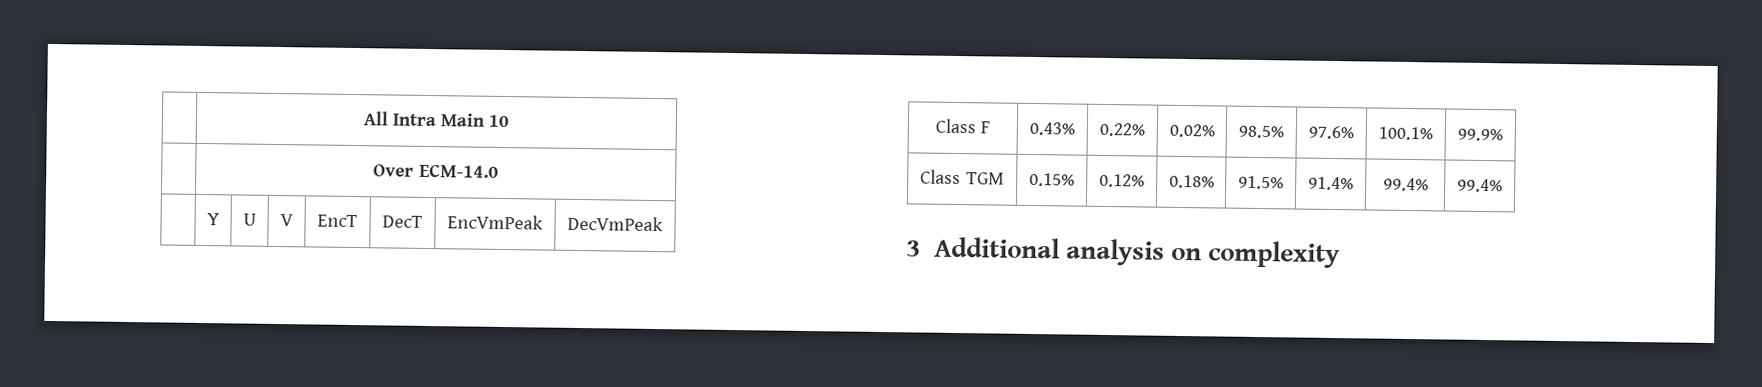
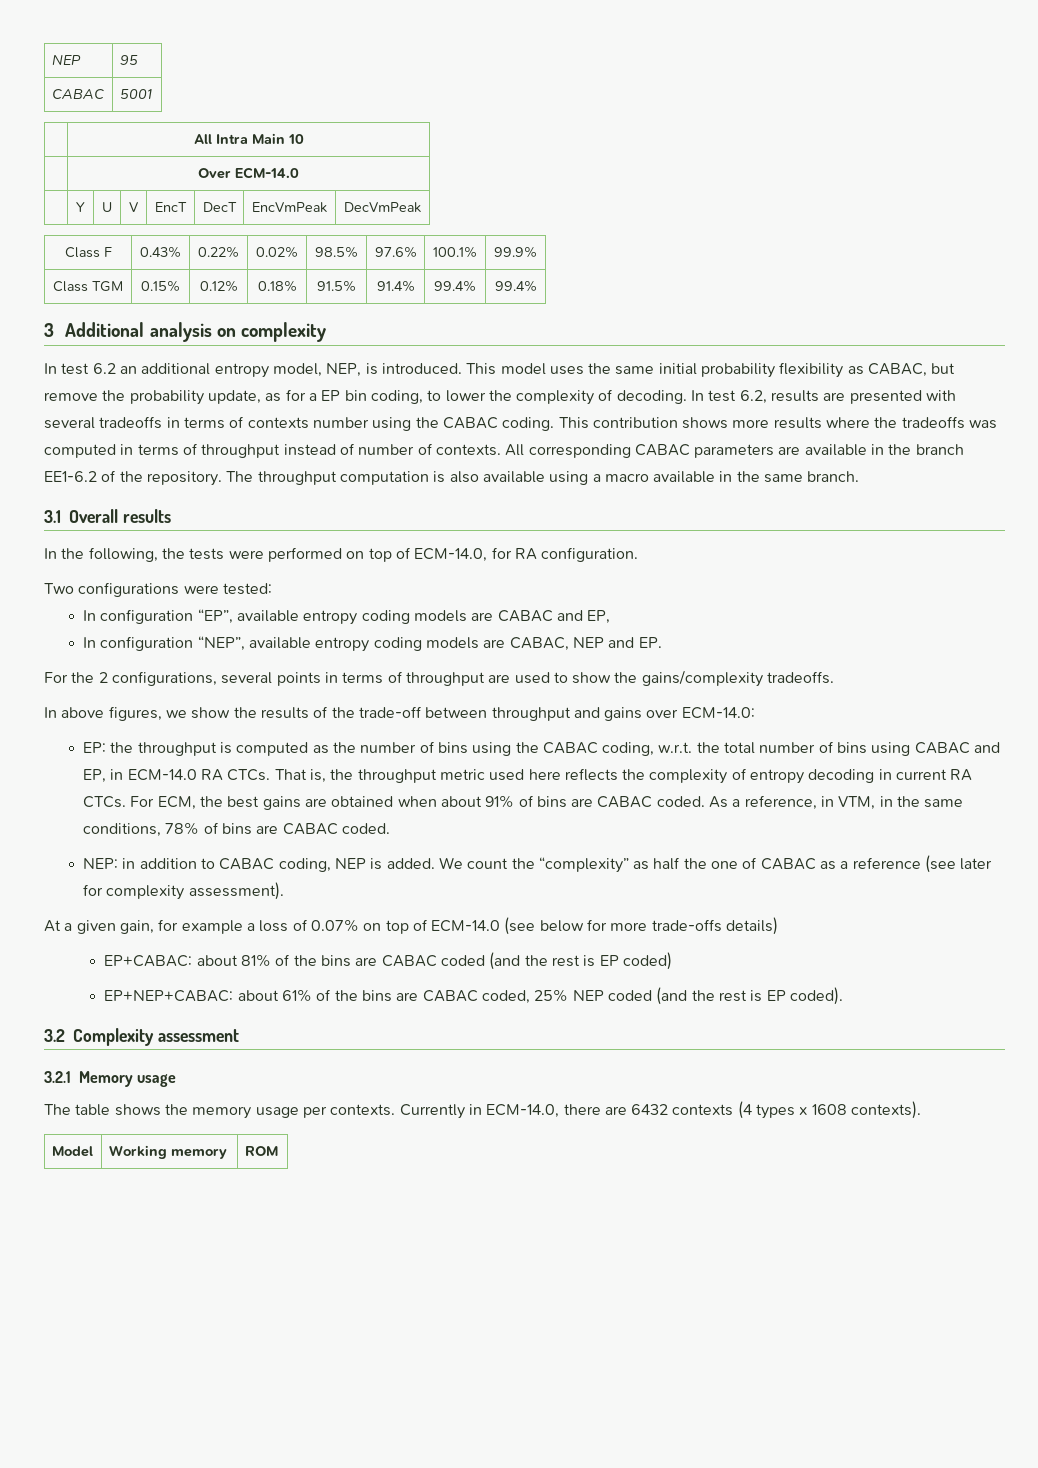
(362, 118) none -> [51,54,81,66] [119,55,138,65] [51,89,105,99] [119,89,152,99] NEP | 95 // CABAC | 5001 //
(1341, 254) none -> [44,362,956,378] [44,389,957,405] [44,416,998,431] [44,443,964,458] [44,470,860,486] [44,509,171,523] [44,547,639,562] [44,582,272,597] [82,609,611,625] [82,636,662,652] [44,670,835,687] [44,706,755,721] [82,741,1001,756] [82,768,973,784] [82,795,964,810] [82,822,390,837] [82,855,993,873] [82,882,284,900] [44,917,779,935] [104,952,672,970] [104,987,843,1005] [44,1028,239,1046] [44,1071,177,1087] [44,1101,922,1119] [51,1146,93,1157] [108,1145,227,1159] [244,1146,278,1156] // In test 6.2 an additional entropy model, NEP, is introduced. This model uses the same initial probability flexibility as CABAC, but remove the probability update, as for a EP bin coding, to lower the complexity of decoding. In test 6.2, results are presented with several tradeoffs in terms of contexts number using the CABAC coding. This contribution shows more results where the tradeoffs was computed in terms of throughput instead of number of contexts. All corresponding CABAC parameters are available in the branch EE1-6.2 of the repository. The throughput computation is also available using a macro available in the same branch. // 3.1 Overall results // In the following, the tests were performed on top of ECM-14.0, for RA configuration. // Two configurations were tested: // In configuration “EP”, available entropy coding models are CABAC and EP, // In configuration “NEP”, available entropy coding models are CABAC, NEP and EP. // For the 2 configurations, several points in terms of throughput are used to show the gains/complexity tradeoffs. // In above figures, we show the results of the trade-off between throughput and gains over ECM-14.0: // EP: the throughput is computed as the number of bins using the CABAC coding, w.r.t. the total number of bins using CABAC and EP, in ECM-14.0 RA CTCs. That is, the throughput metric used here reflects the complexity of entropy decoding in current RA CTCs. For ECM, the best gains are obtained when about 91% of bins are CABAC coded. As a reference, in VTM, in the same conditions, 78% of bins are CABAC coded. // NEP: in addition to CABAC coding, NEP is added. We count the “complexity” as half the one of CABAC as a reference (see later for complexity assessment). // At a given gain, for example a loss of 0.07% on top of ECM-14.0 (see below for more trade-offs details) // EP+CABAC: about 81% of the bins are CABAC coded (and the rest is EP coded) // EP+NEP+CABAC: about 61% of the bins are CABAC coded, 25% NEP coded (and the rest is EP coded). // 3.2 Complexity assessment // 3.2.1 Memory usage // The table shows the memory usage per contexts. Currently in ECM-14.0, there are 6432 contexts (4 types x 1608 contexts). // Model | Working memory | ROM

